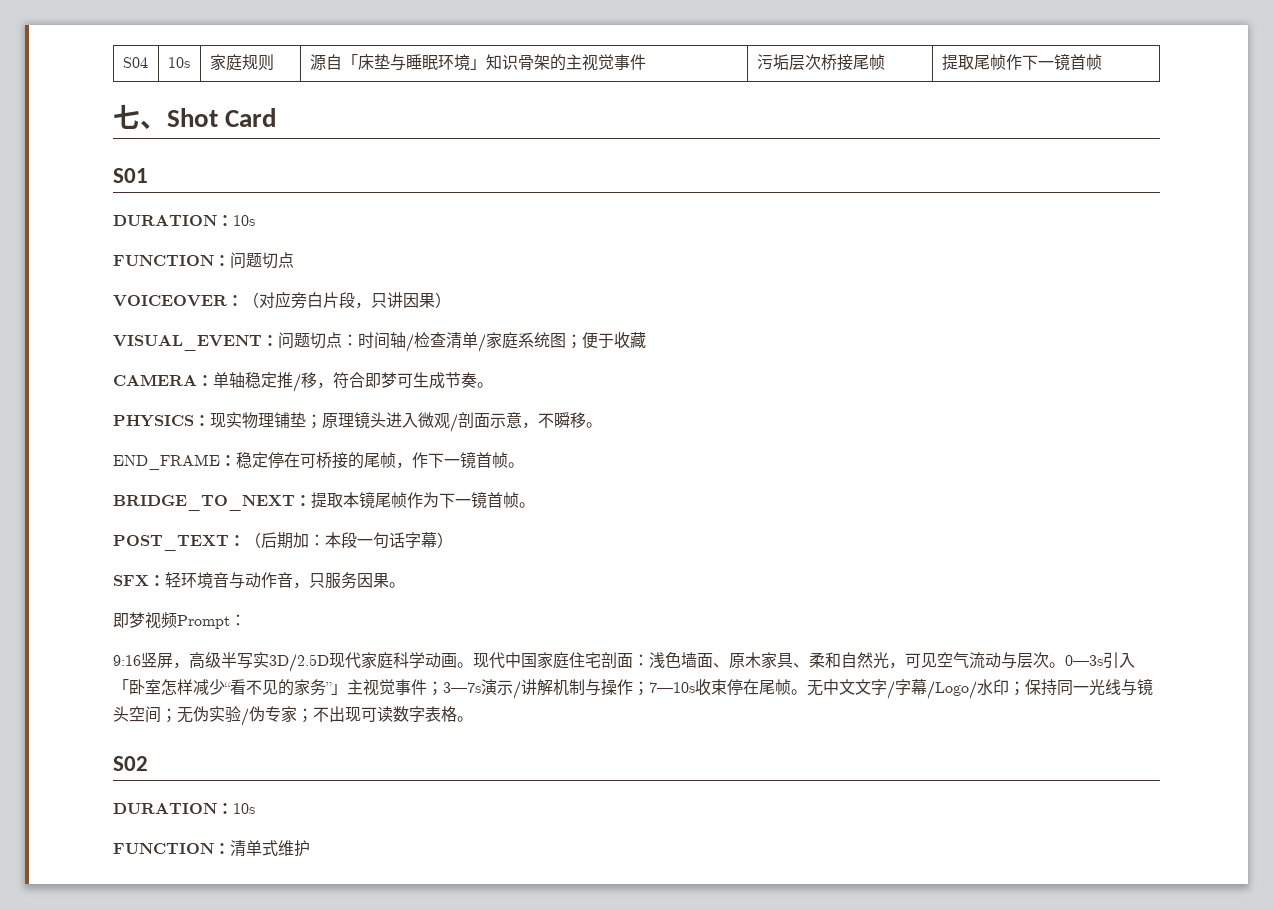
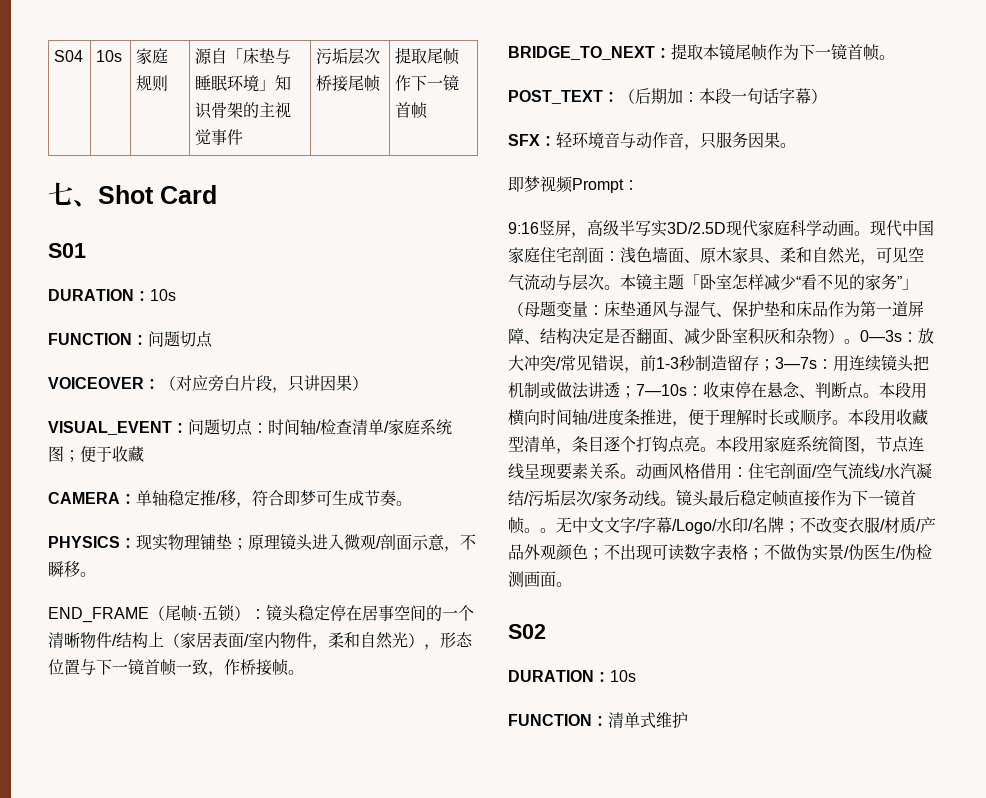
[220,451,492,469] ：稳定停在可桥接的尾帧，作下一镜首 -> [149,604,474,622] [48,632,473,650] [48,658,272,677] （尾帧·五锁）：镜头稳定停在居事空间的一个清晰物件/结构上（家居表面/室内物件，柔和自然光），形态位置与下一镜首帧一致，作桥接
[1065,652,1135,669] 0—3s引入 -> [620,273,684,290] 本镜主题
[347,679,791,699] 主视觉事件；3—7s演示/讲解机制与操作；7—10s收束停在尾帧 -> [508,301,924,318] [508,328,934,345] [508,354,929,373] [508,381,927,399] [508,409,928,427] [508,435,924,454] [508,463,932,480] [508,489,916,507] [508,517,540,534] （母题变量：床垫通风与湿气、保护垫和床品作为第一道屏障、结构决定是否翻面、减少卧室积灰和杂物）。0—3s：放大冲突/常见错误，前1-3秒制造留存；3—7s：用连续镜头把机制或做法讲透；7—10s：收束停在悬念、判断点。本段用横向时间轴/进度条推进，便于理解时长或顺序。本段用收藏型清单，条目逐个打钩点亮。本段用家庭系统简图，节点连线呈现要素关系。动画风格借用：住宅剖面/空气流线/水汽凝结/污垢层次/家务动线。镜头最后稳定帧直接作为下一镜首帧。
[1009,678,1153,696] [113,706,297,726] ；保持同一光线与镜头空间；无伪实验/伪专家 -> [748,517,936,534] [508,544,588,561] /名牌；不改变衣服/材质/产品外观颜色
(457, 714) none -> [748,544,932,561] [508,571,556,587] ；不做伪实景/伪医生/伪检测画面

